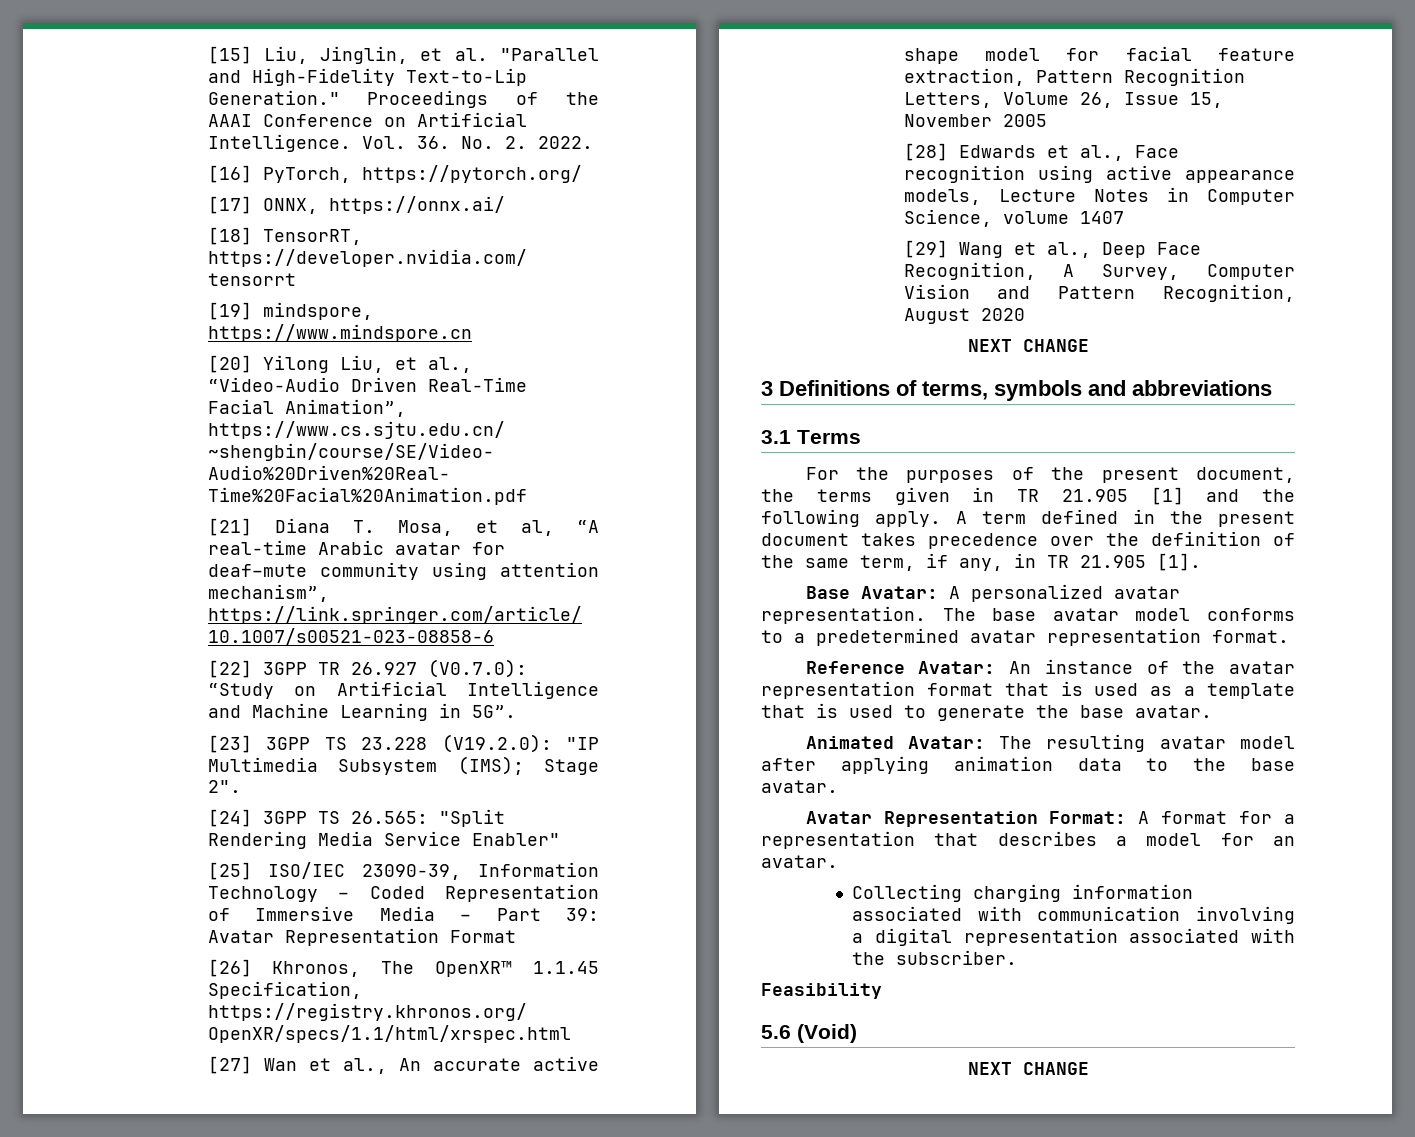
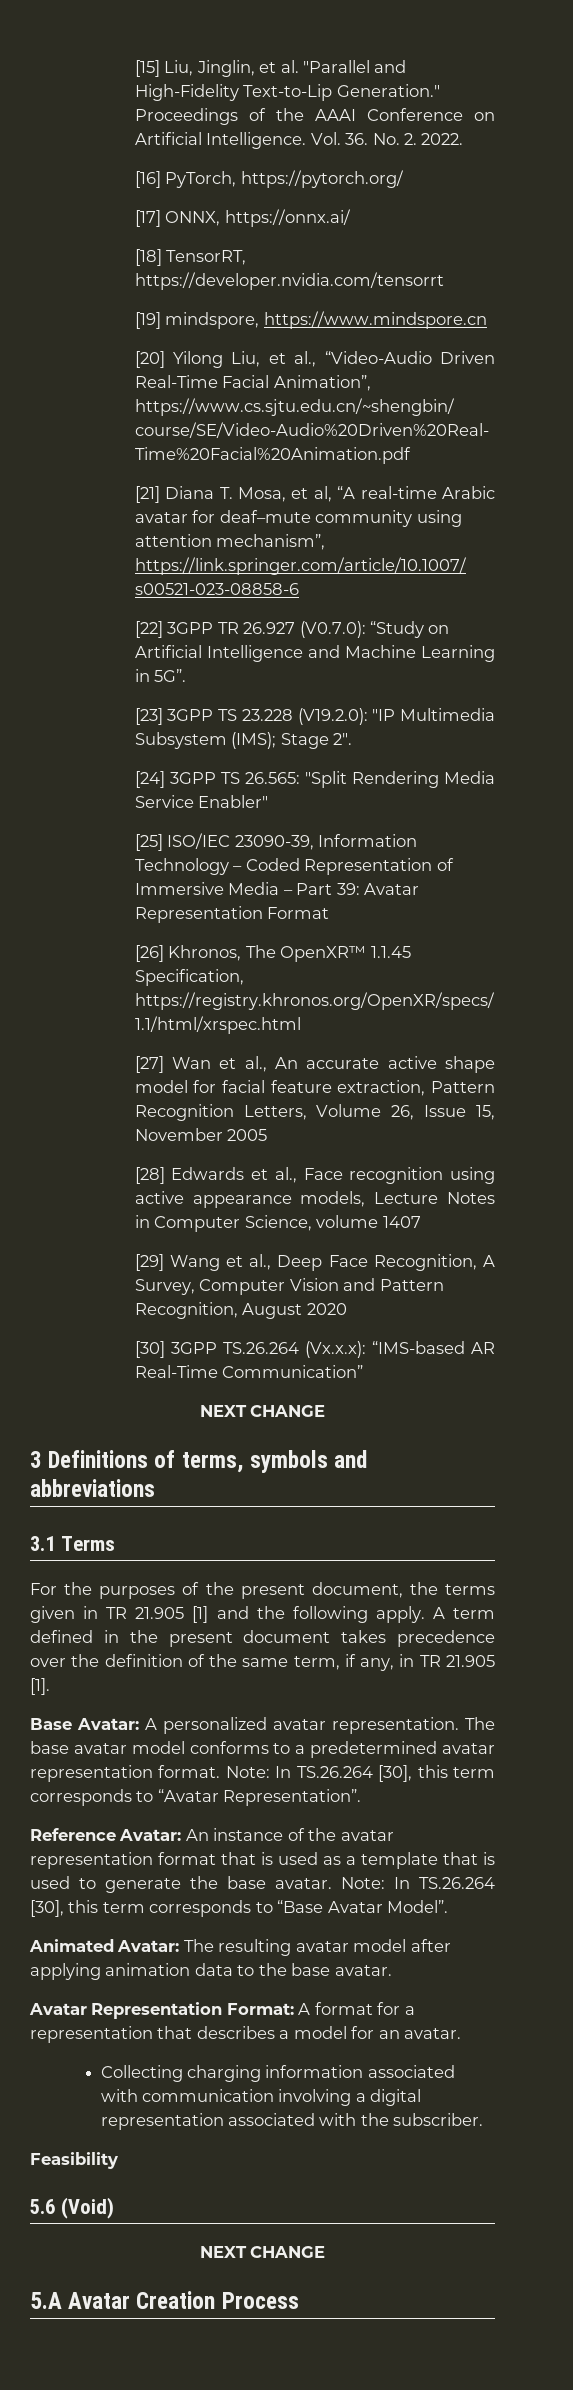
(1025, 314) none -> [134,1341,495,1358] [134,1365,364,1378] // [30] 3GPP TS.26.264 (Vx.x.x): “IMS-based AR Real-Time Communication”
(1289, 636) none -> [225,1765,495,1782] [30,1789,362,1806] Note: In TS.26.264 [30], this term corresponds to “Avatar Representation”.
(1212, 711) none -> [341,1877,495,1889] [30,1900,449,1917] Note: In TS.26.264 [30], this term corresponds to “Base Avatar Model”.
(1089, 1068) none -> [30,2291,299,2309] // 5.A Avatar Creation Process

